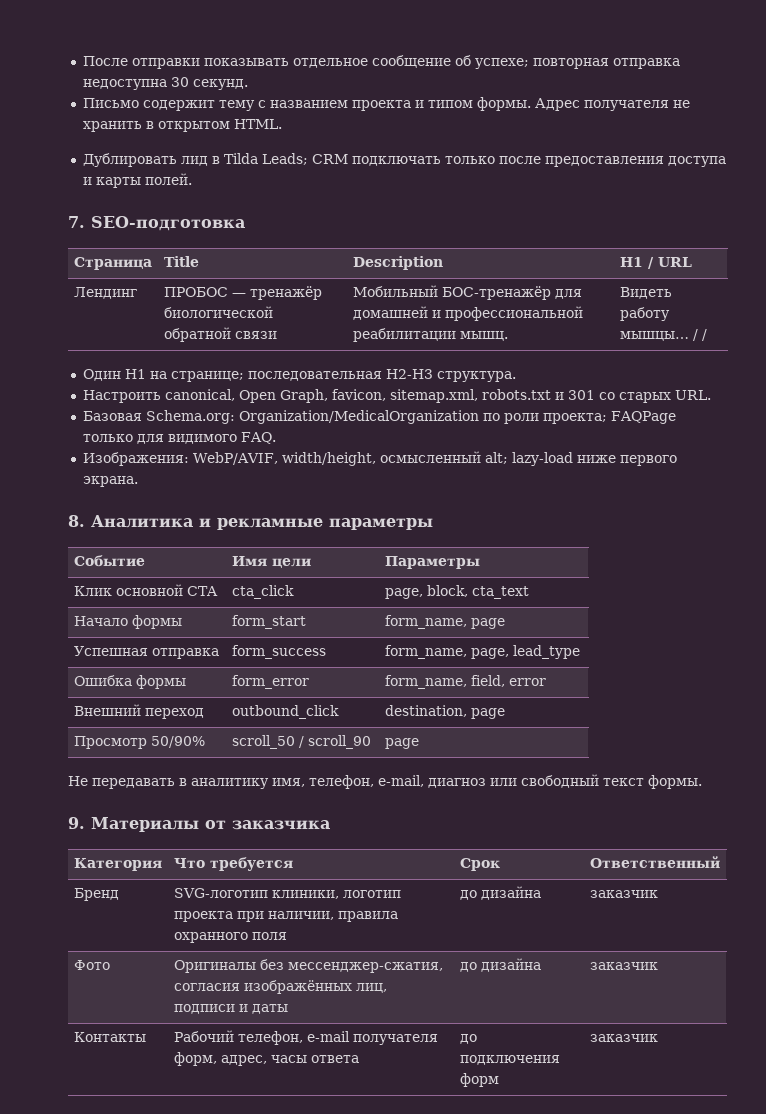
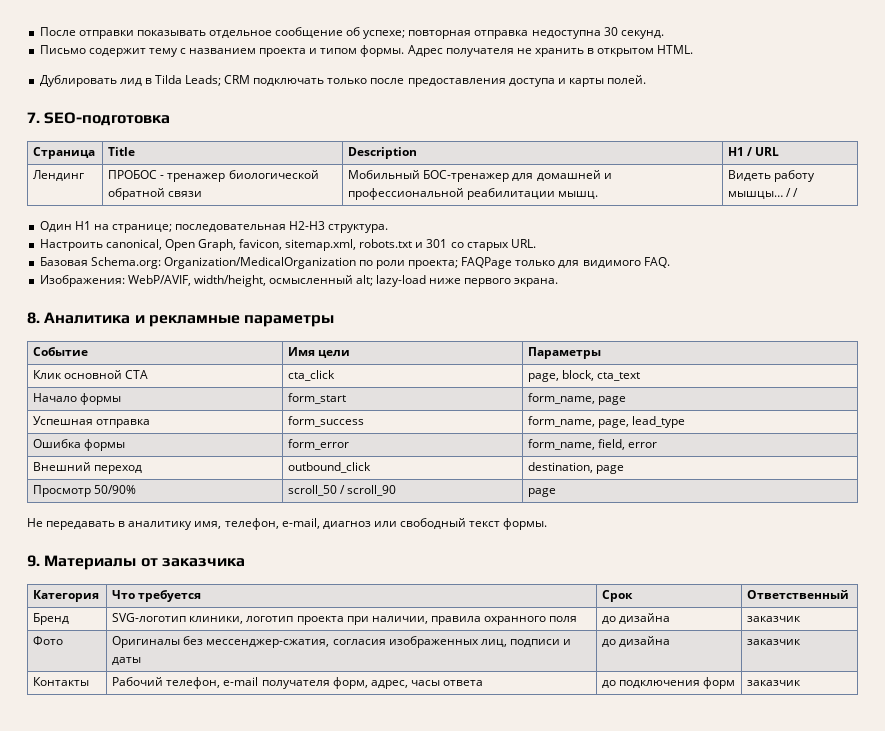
[231,286,322,300] — тренажёр -> [160,173,226,182] - тренажер
[441,286,551,300] БОС-тренажёр -> [423,170,510,182] БОС-тренажер
[243,980,352,994] изображённых -> [388,636,479,648] изображенных

